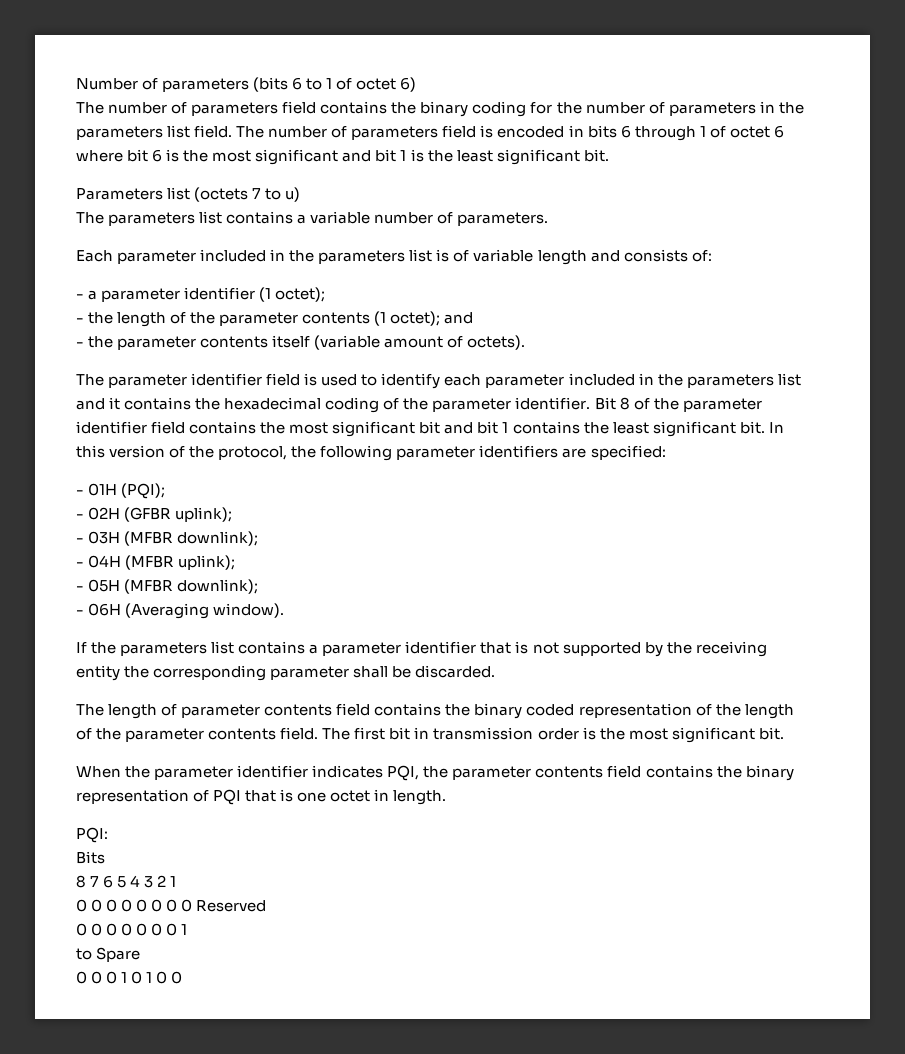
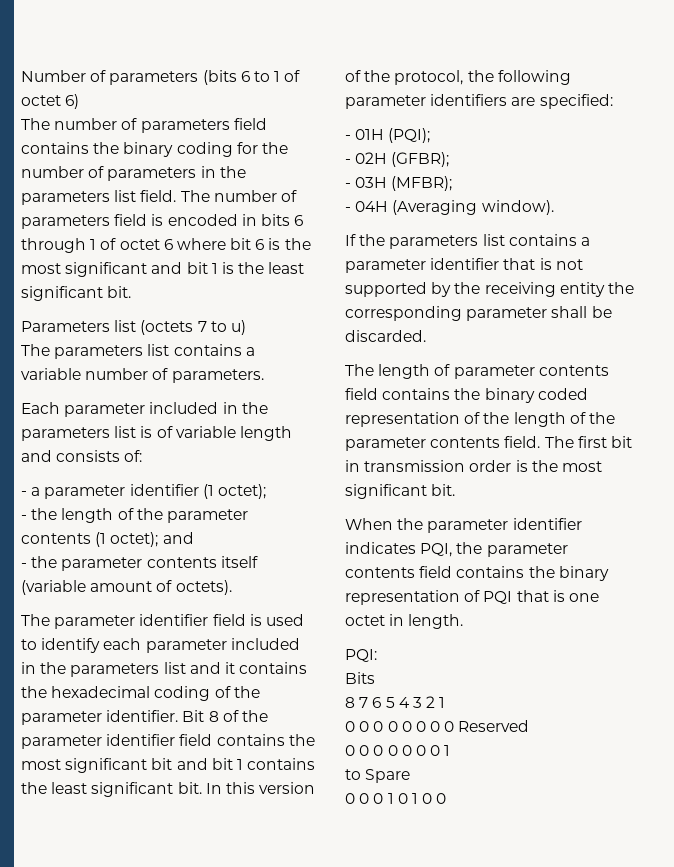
[124,507,233,522] (GFBR uplink); -> [391,152,450,167] (GFBR);
[124,531,259,546] (MFBR downlink); -> [391,176,453,191] (MFBR);
[125,555,236,570] [76,579,259,594] [76,603,122,616] (MFBR uplink); // - 05H (MFBR downlink); // - 06H -> (389, 206) none

